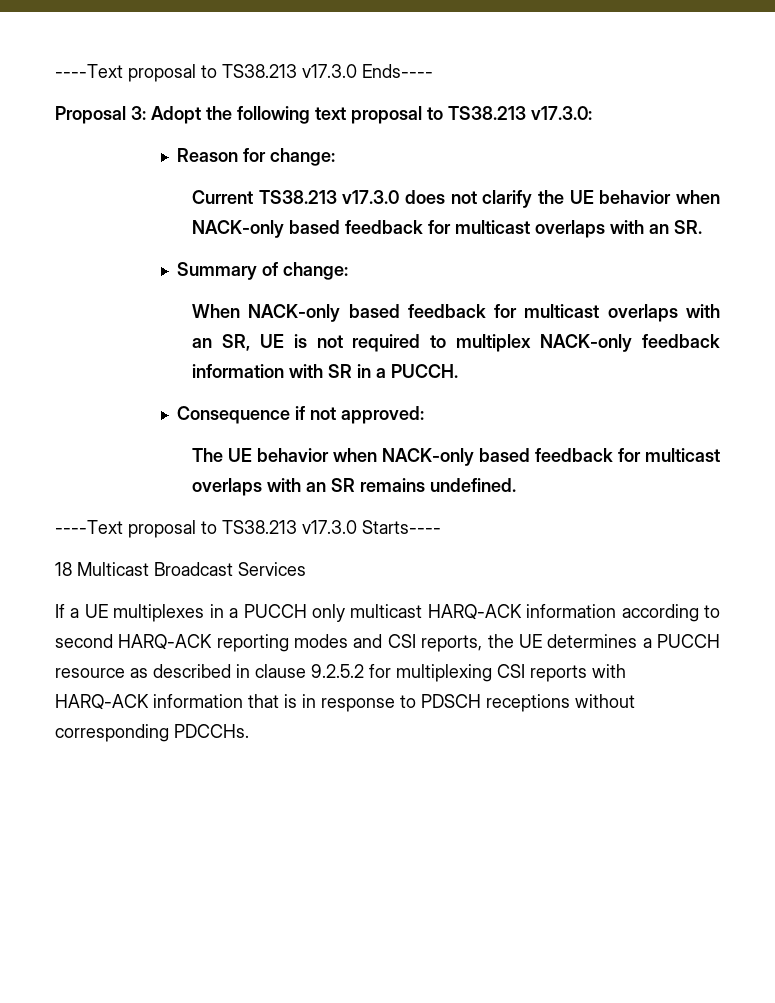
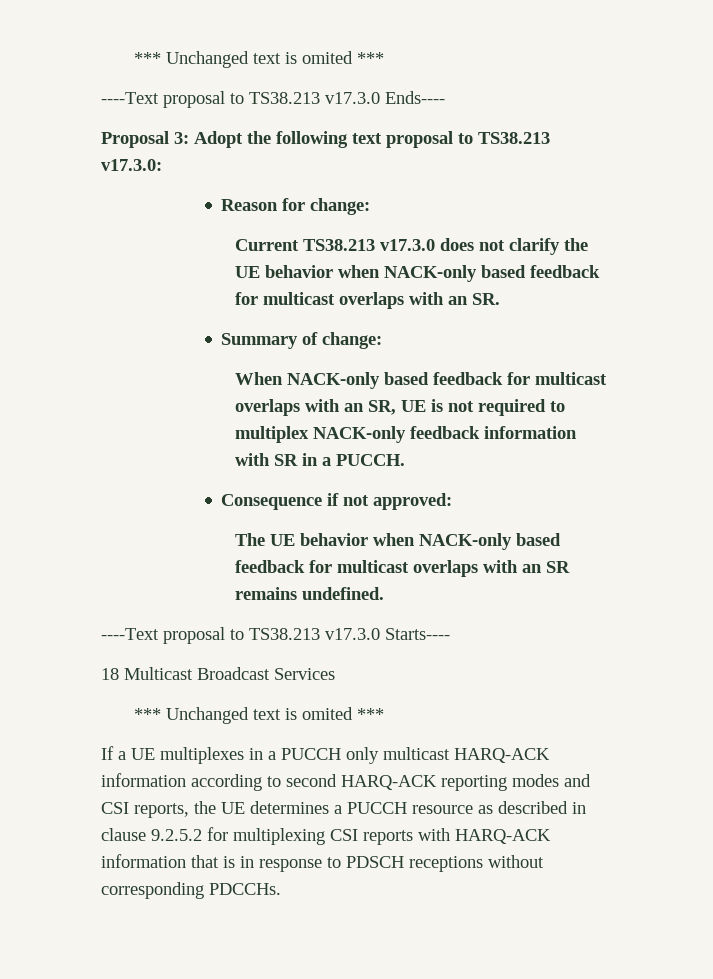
(55, 71) none -> [134,51,385,68] *** Unchanged text is omited *** //
(306, 569) none -> [134,707,385,724] // *** Unchanged text is omited ***

